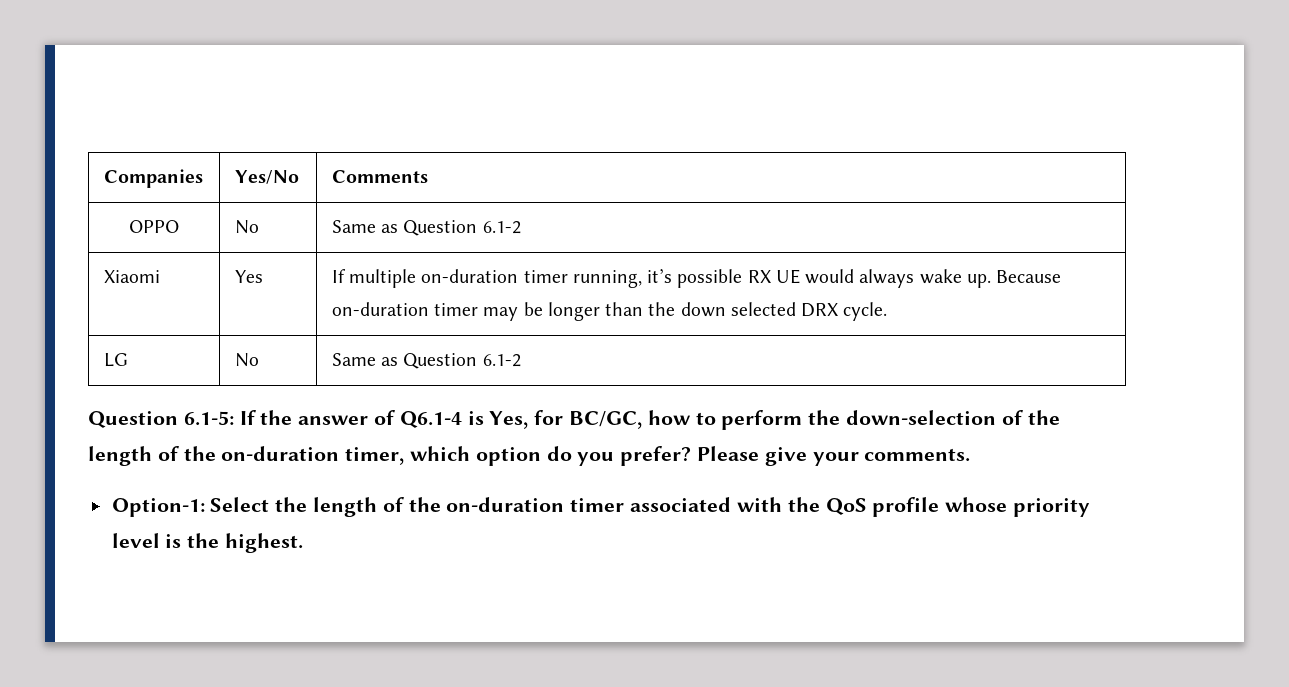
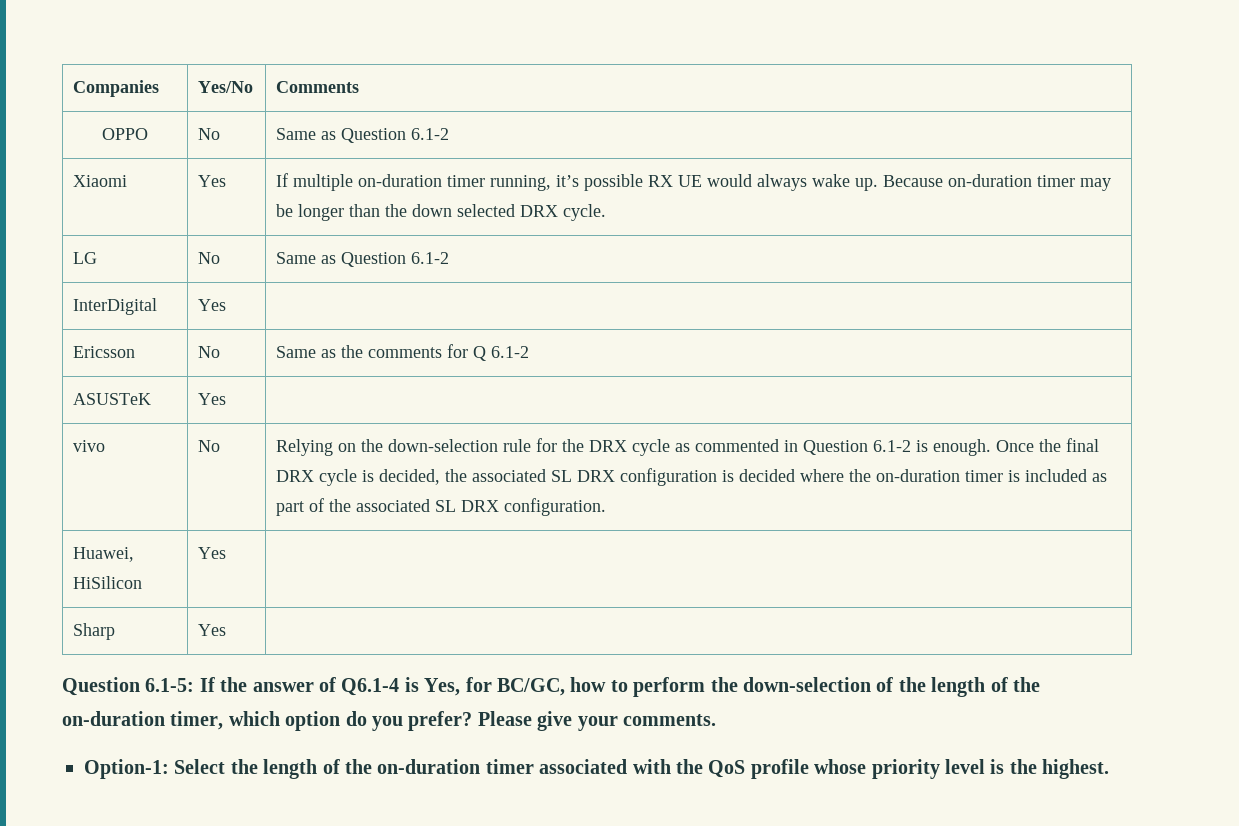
(521, 360) none -> [73,298,158,315] [198,299,227,311] [73,346,136,358] [198,346,221,358] [276,344,530,361] [73,393,152,405] [198,393,227,405] [73,440,106,452] [198,440,221,452] [276,438,1100,456] [276,468,1108,486] [276,498,607,516] [73,547,135,562] [73,576,143,589] [198,547,227,559] [73,623,116,640] [198,624,227,636] // InterDigital | Yes | // Ericsson | No | Same as the comments for Q 6.1-2 // ASUSTeK | Yes | // vivo | No | Relying on the down-selection rule for the DRX cycle as commented in Question 6.1-2 is enough. Once the final DRX cycle is decided, the associated SL DRX configuration is decided where the on-duration timer is included as part of the associated SL DRX configuration. // Huawei, HiSilicon | Yes | // Sharp | Yes |

